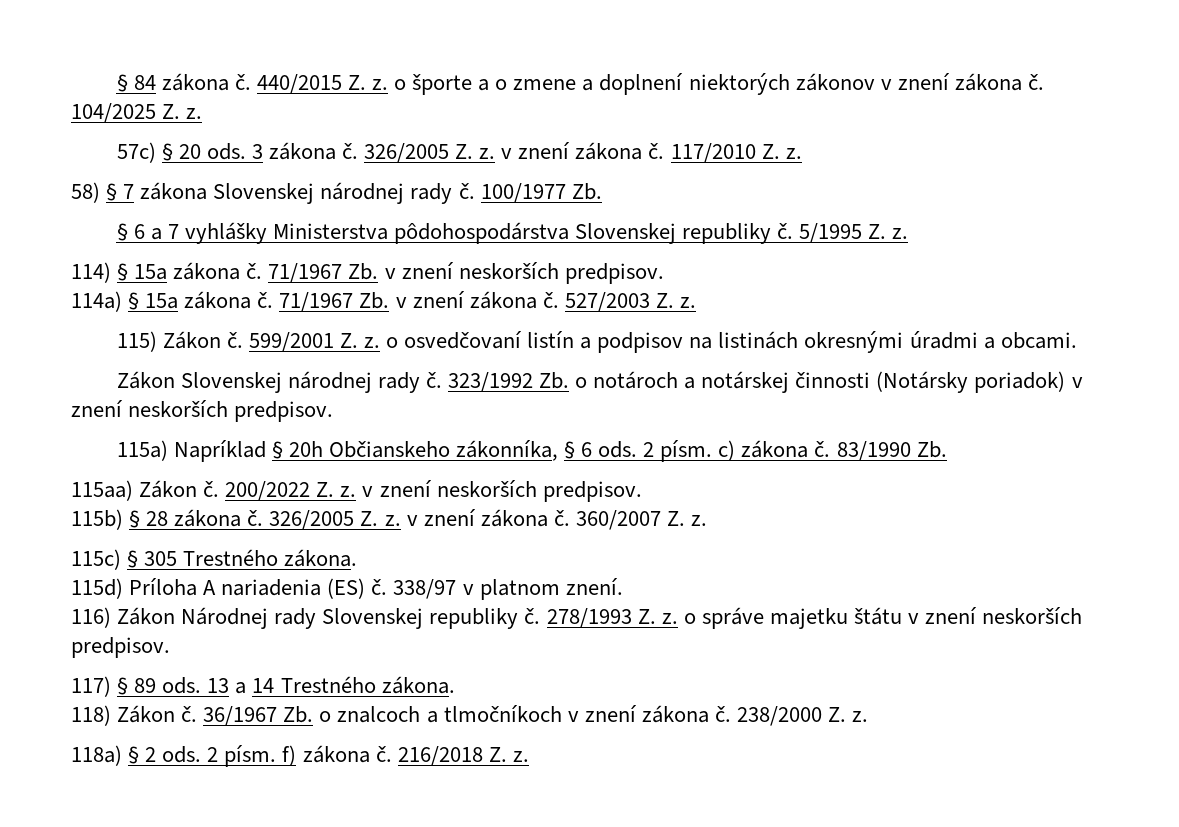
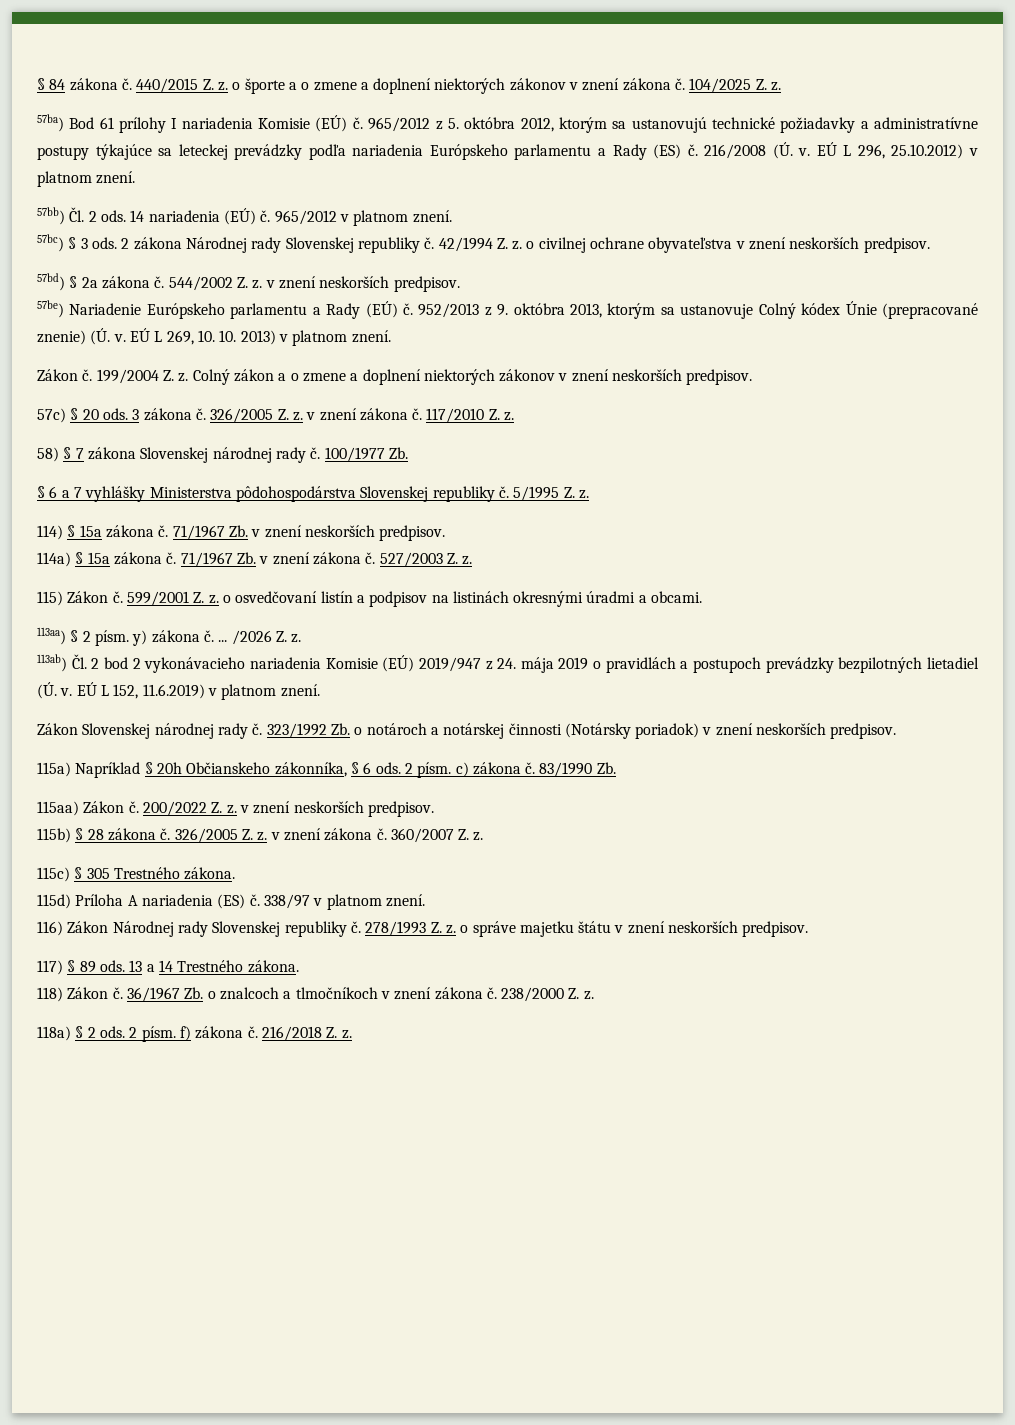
(203, 113) none -> [37,114,979,133] [37,142,978,160] [37,171,136,187] [37,207,452,226] [37,234,930,253] [37,273,460,292] [37,300,979,319] [37,328,391,346] [37,369,753,385] // 57ba) Bod 61 prílohy I nariadenia Komisie (EÚ) č. 965/2012 z 5. októbra 2012, ktorým sa ustanovujú technické požiadavky a administratívne postupy týkajúce sa leteckej prevádzky podľa nariadenia Európskeho parlamentu a Rady (ES) č. 216/2008 (Ú. v. EÚ L 296, 25.10.2012) v platnom znení. // 57bb) Čl. 2 ods. 14 nariadenia (EÚ) č. 965/2012 v platnom znení. // 57bc) § 3 ods. 2 zákona Národnej rady Slovenskej republiky č. 42/1994 Z. z. o civilnej ochrane obyvateľstva v znení neskorších predpisov. // 57bd) § 2a zákona č. 544/2002 Z. z. v znení neskorších predpisov. // 57be) Nariadenie Európskeho parlamentu a Rady (EÚ) č. 952/2013 z 9. októbra 2013, ktorým sa ustanovuje Colný kódex Únie (prepracované znenie) (Ú. v. EÚ L 269, 10. 10. 2013) v platnom znení. // Zákon č. 199/2004 Z. z. Colný zákon a o zmene a doplnení niektorých zákonov v znení neskorších predpisov.
(1077, 340) none -> [37,627,302,646] [37,654,979,673] [37,682,320,700] // 113aa) § 2 písm. y) zákona č. ... /2026 Z. z. // 113ab) Čl. 2 bod 2 vykonávacieho nariadenia Komisie (EÚ) 2019/947 z 24. mája 2019 o pravidlách a postupoch prevádzky bezpilotných lietadiel (Ú. v. EÚ L 152, 11.6.2019) v platnom znení.

